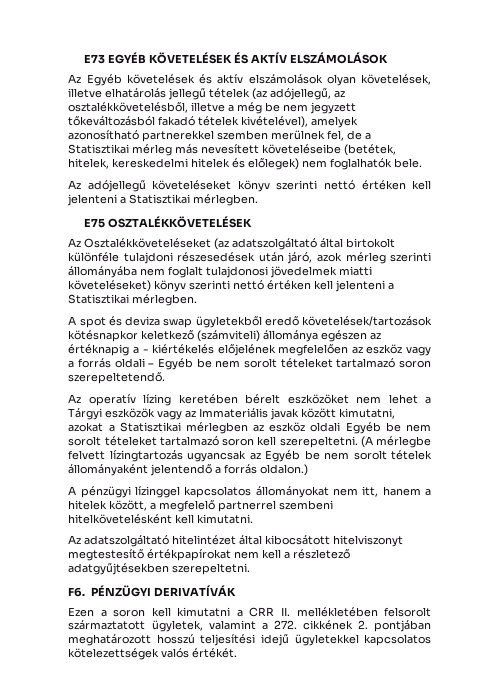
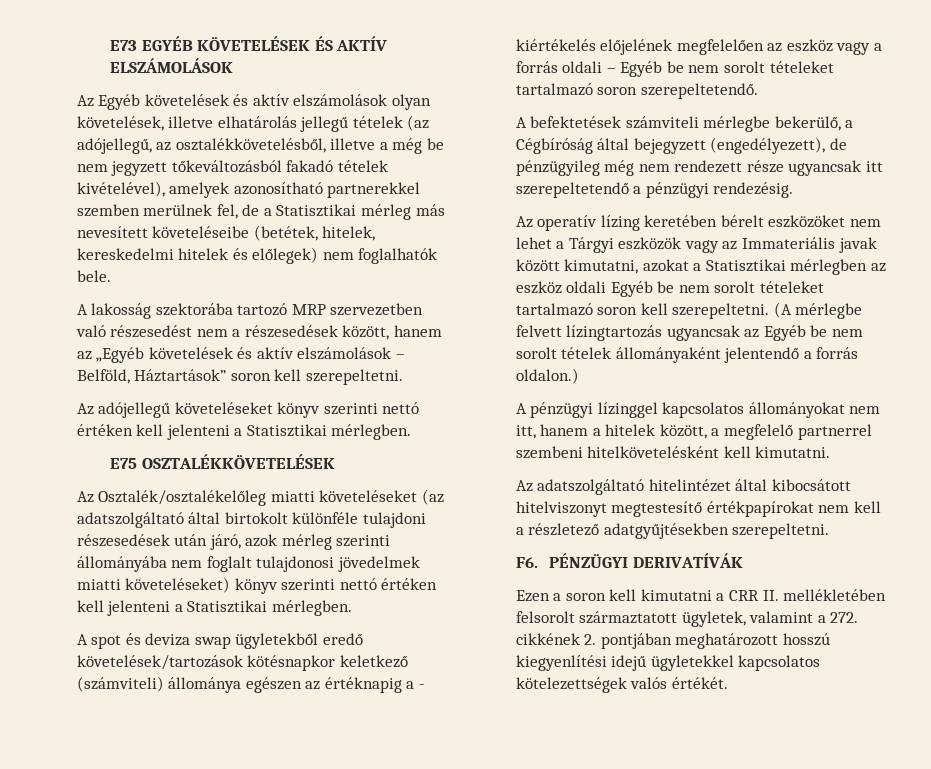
(423, 163) none -> [76,303,424,319] [75,325,443,340] [76,347,406,363] [76,369,403,385] // A lakosság szektorába tartozó MRP szervezetben való részesedést nem a részesedések között, hanem az „Egyéb követelések és aktív elszámolások – Belföld, Háztartások” soron kell szerepeltetni.
[84,238,212,248] Osztalékköveteléseket -> [98,490,418,506] Osztalék/osztalékelőleg miatti követeléseket
(166, 378) none -> [515,116,854,132] [515,137,847,154] [515,160,884,176] [515,182,794,198] // A befektetések számviteli mérlegbe bekerülő, a Cégbíróság által bejegyzett (engedélyezett), de pénzügyileg még nem rendezett része ugyancsak itt szerepeltetendő a pénzügyi rendezésig.
[200,634,256,646] teljesítési -> [515,655,607,671] kiegyenlítési

